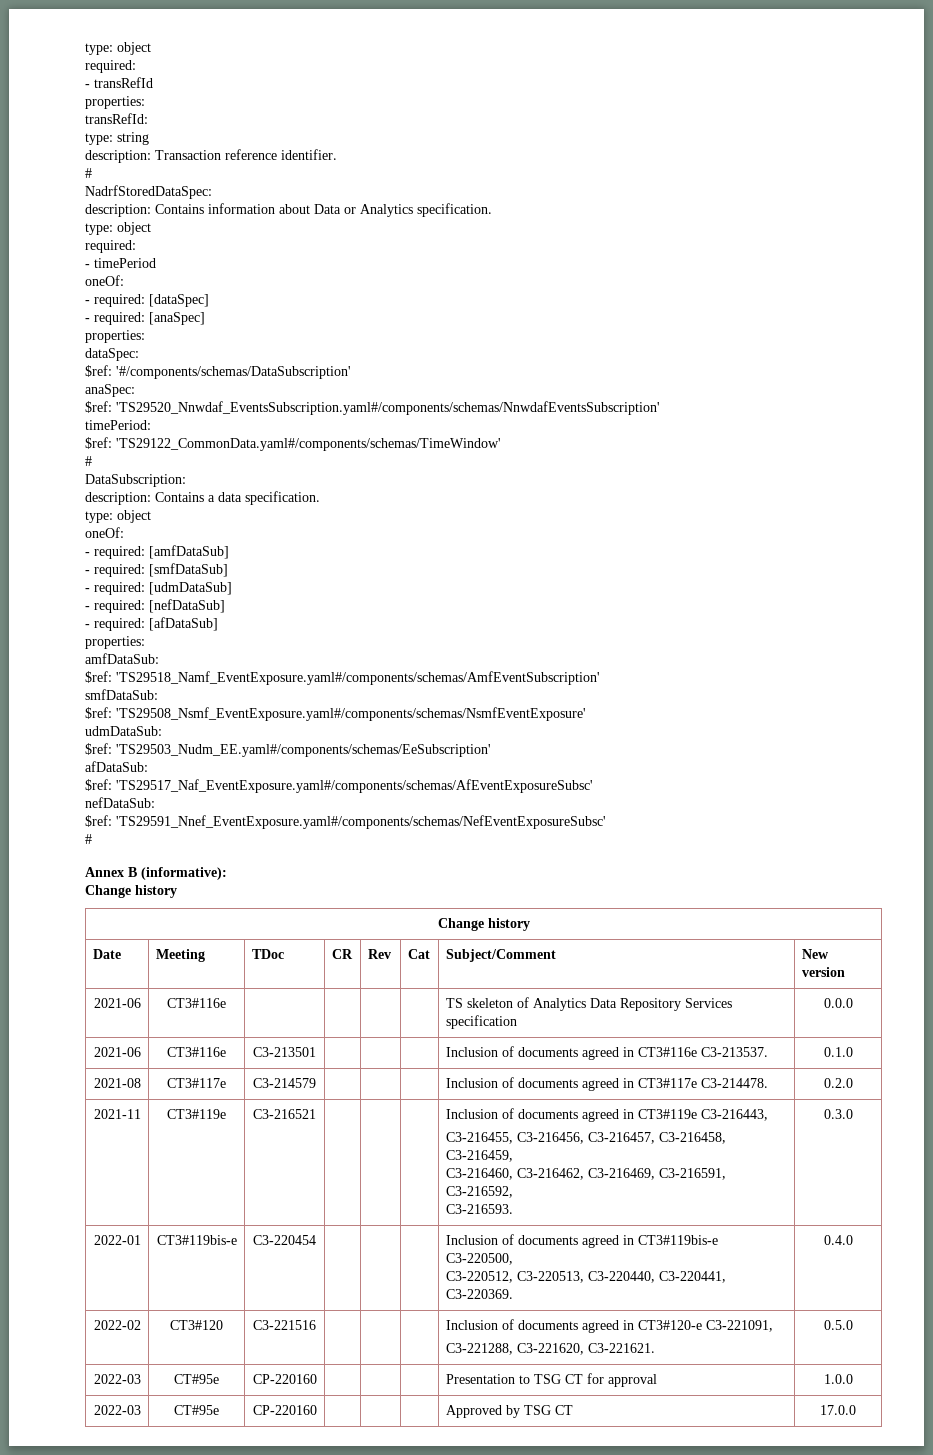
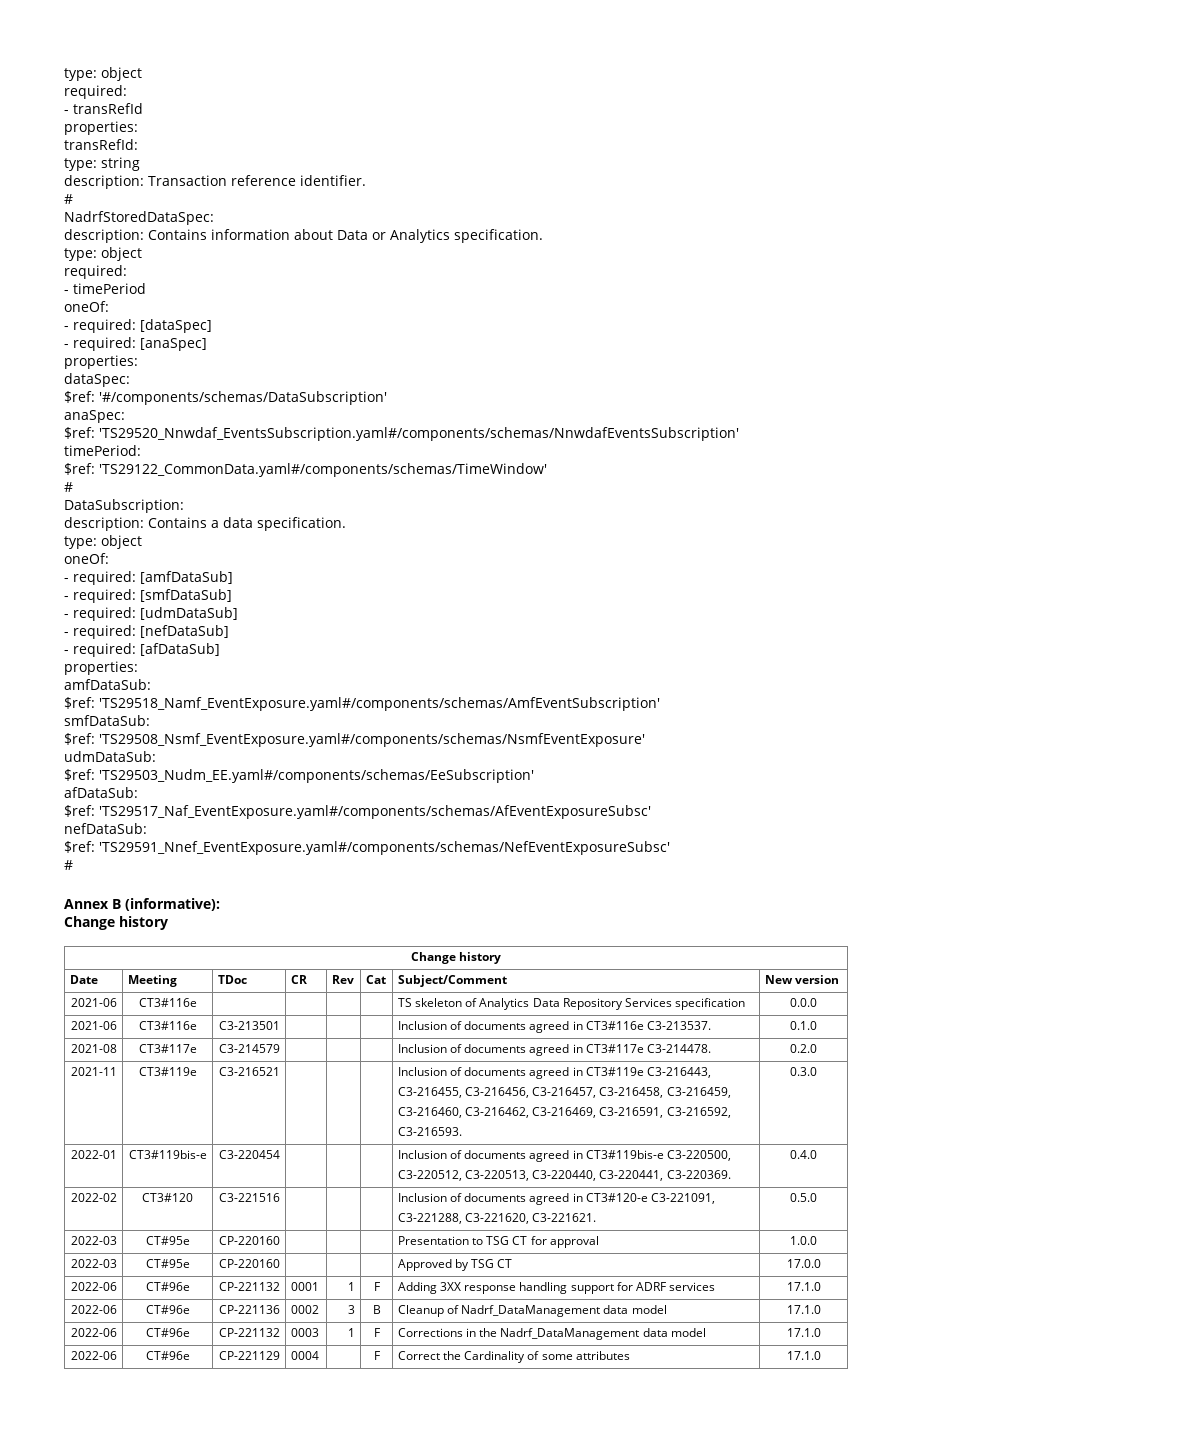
(856, 1410) none -> [70,1282,117,1291] [145,1282,190,1291] [218,1282,280,1291] [290,1282,319,1291] [348,1282,356,1291] [373,1282,380,1291] [397,1282,716,1294] [786,1282,821,1291] [70,1305,117,1314] [145,1305,190,1314] [218,1305,280,1314] [290,1305,319,1314] [348,1305,356,1314] [372,1305,381,1314] [397,1305,667,1317] [786,1305,821,1314] [70,1328,117,1337] [145,1328,190,1337] [218,1328,280,1337] [290,1328,319,1337] [348,1328,356,1337] [373,1328,380,1337] [397,1328,706,1340] [786,1328,821,1337] [70,1351,117,1360] [145,1351,190,1360] [218,1351,280,1360] [290,1351,319,1360] [373,1351,380,1360] [397,1351,630,1363] [786,1351,821,1360] // 2022-06 | CT#96e | CP-221132 | 0001 | 1 | F | Adding 3XX response handling support for ADRF services | 17.1.0 // 2022-06 | CT#96e | CP-221136 | 0002 | 3 | B | Cleanup of Nadrf_DataManagement data model | 17.1.0 // 2022-06 | CT#96e | CP-221132 | 0003 | 1 | F | Corrections in the Nadrf_DataManagement data model | 17.1.0 // 2022-06 | CT#96e | CP-221129 | 0004 | | F | Correct the Cardinality of some attributes | 17.1.0

